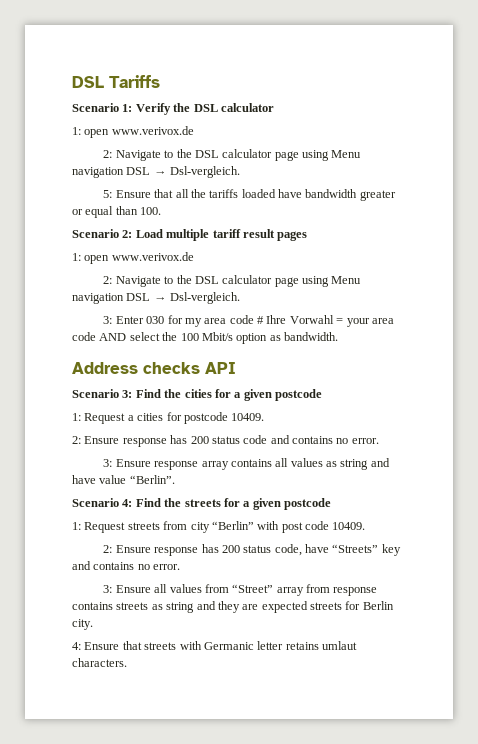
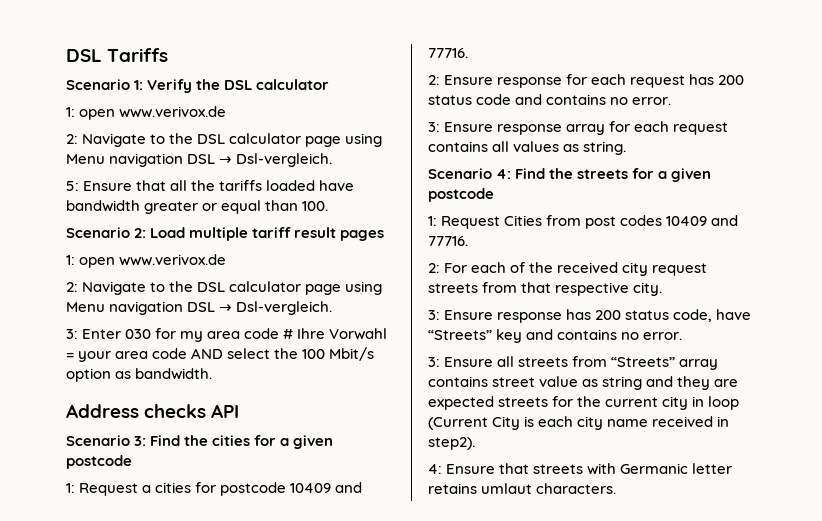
[231,413,265,421] [72,436,167,447] 10409. // 2: Ensure response -> [290,482,363,493] [428,48,468,58] [428,74,686,88] 10409 and 77716. // 2: Ensure response for each request
(229, 465) none -> [609,121,729,135] for each request
[340,458,390,470] [72,475,175,484] string and have value “Berlin”. -> [583,141,627,155] string.
[127,521,366,533] [103,545,113,553] streets from city “Berlin” with post code 10409. // 2: -> [504,215,739,229] [428,236,468,246] [428,262,708,276] [428,282,663,296] [428,310,440,320] Cities from post codes 10409 and 77716. // 2: For each of the received city request streets from that respective city. // 3:
[169,584,378,596] [72,602,149,610] values from “Street” array from response contains streets -> [518,356,719,370] [428,376,579,387] streets from “Streets” array contains street value
[362,601,394,610] [72,619,93,630] Berlin city. -> [577,396,740,410] [428,416,730,430] [428,437,475,450] the current city in loop (Current City is each city name received in step2).

